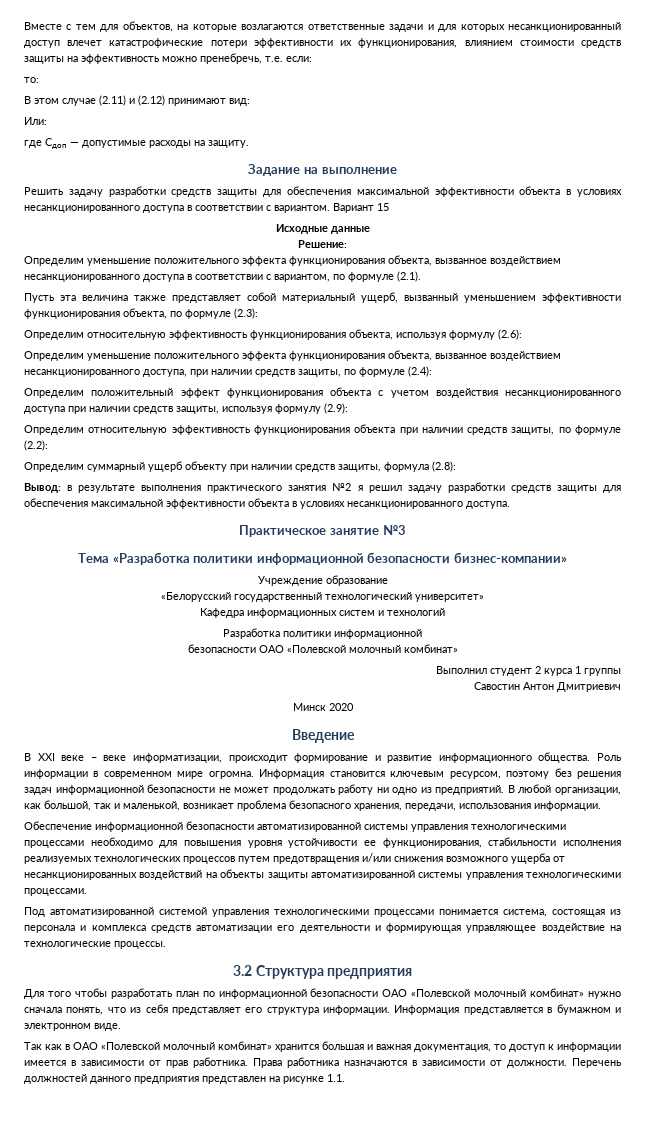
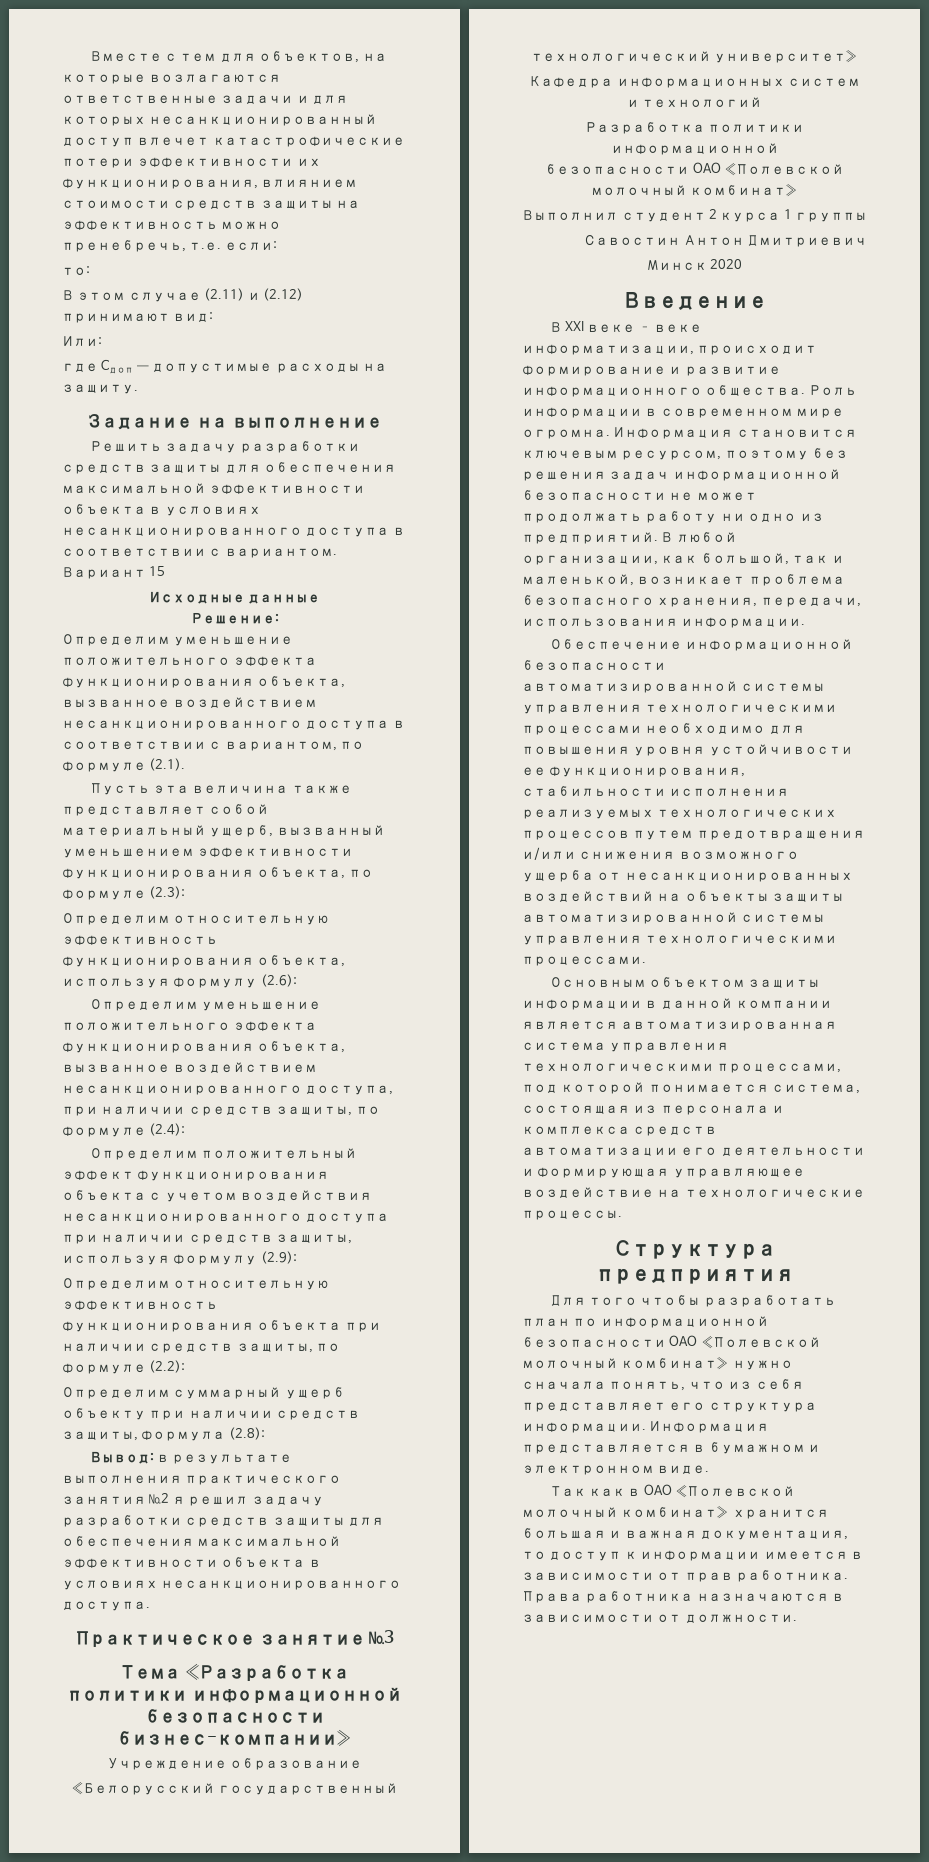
[24,907,434,917] Под автоматизированной системой управления технологическими процессами -> [549,977,821,988] [522,998,833,1010] [522,1021,838,1031] [522,1042,730,1052] [522,1063,842,1073] [522,1082,646,1094] Основным объектом защиты информации в данной компании является автоматизированная система управления технологическими процессами, под которой
[232,965,252,976] 3.2 -> (622, 1215) none
[572,1058,621,1068] [24,1074,345,1084] Перечень должностей данного предприятия представлен на рисунке 1.1. -> (797, 1618) none

